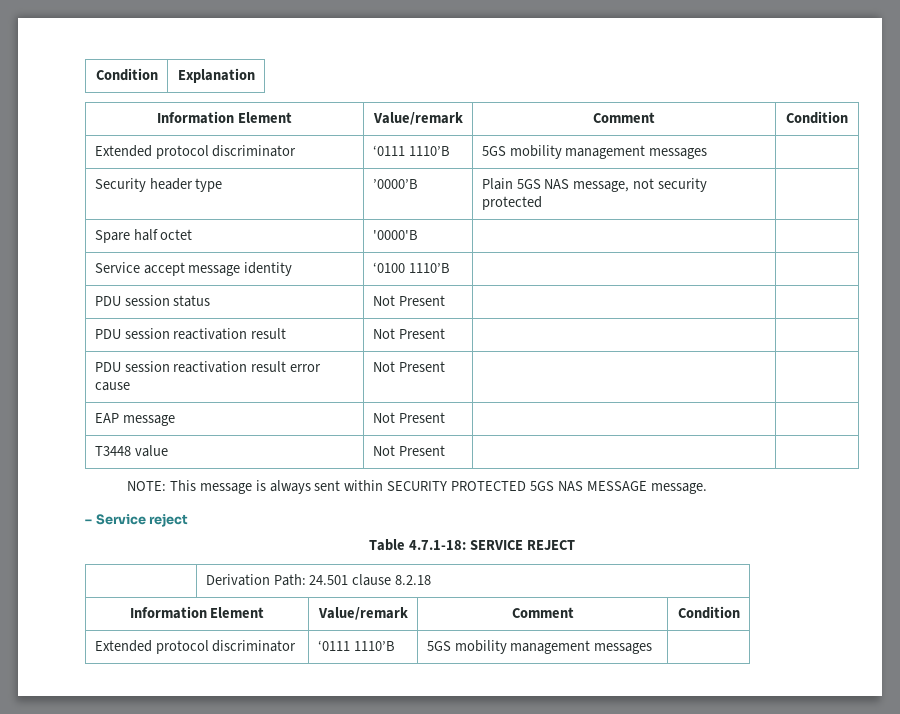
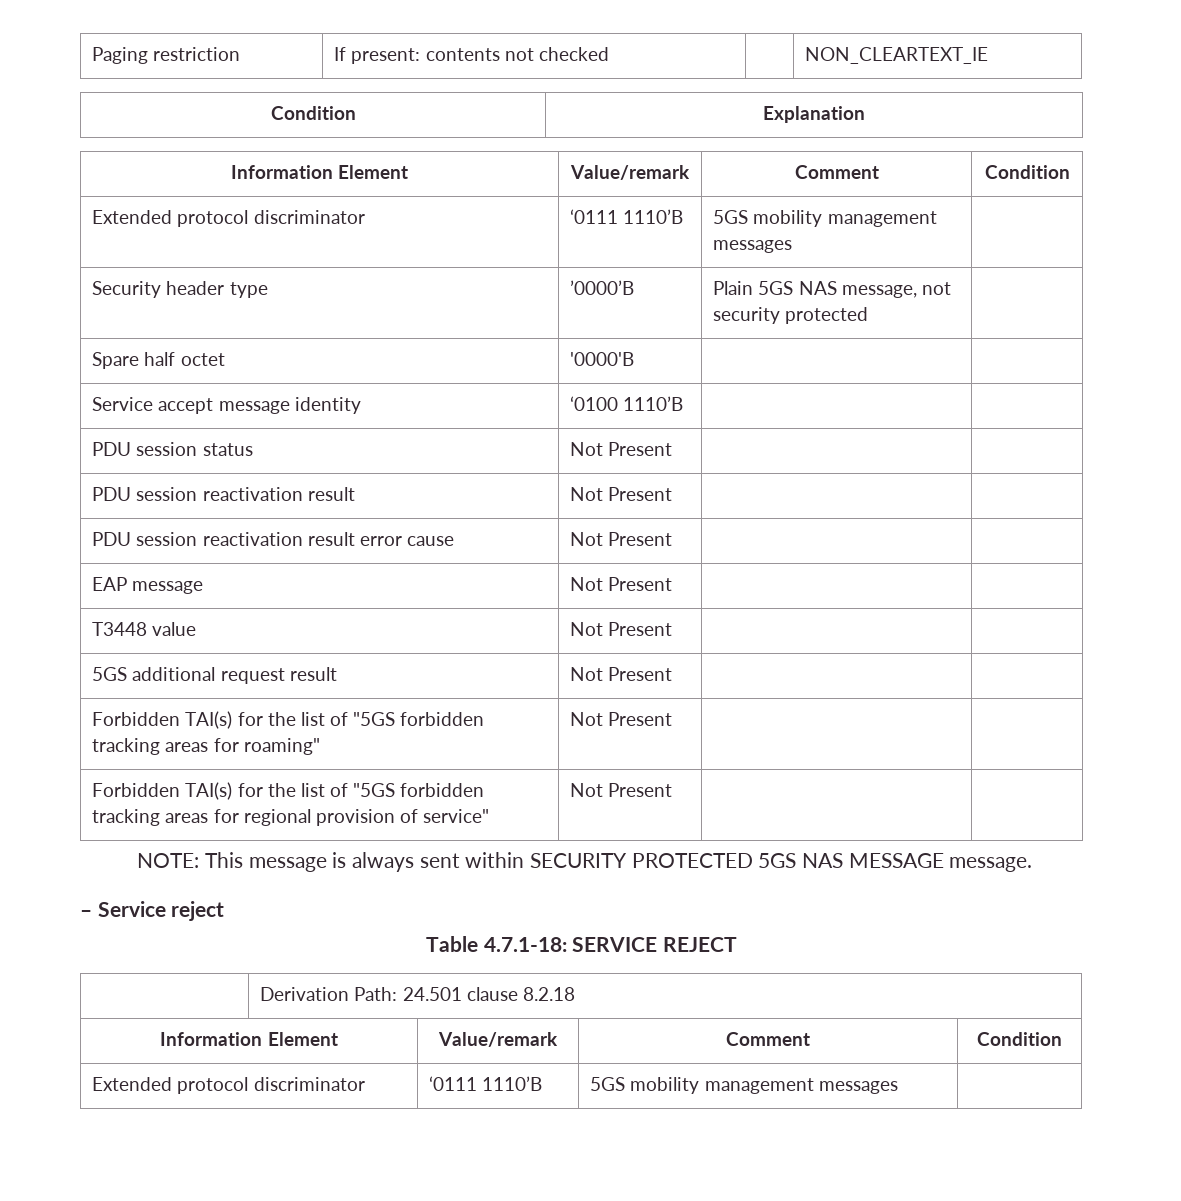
(95, 74) none -> [92,47,241,64] [334,47,609,64] [805,47,989,64] Paging restriction | If present: contents not checked | | NON_CLEARTEXT_IE //
(445, 450) none -> [92,667,337,684] [570,667,673,681] [92,711,485,729] [92,738,320,755] [570,712,673,726] [92,782,485,800] [92,809,490,826] [570,783,673,797] // 5GS additional request result | Not Present | | // Forbidden TAI(s) for the list of "5GS forbidden tracking areas for roaming" | Not Present | | // Forbidden TAI(s) for the list of "5GS forbidden tracking areas for regional provision of service" | Not Present | |

